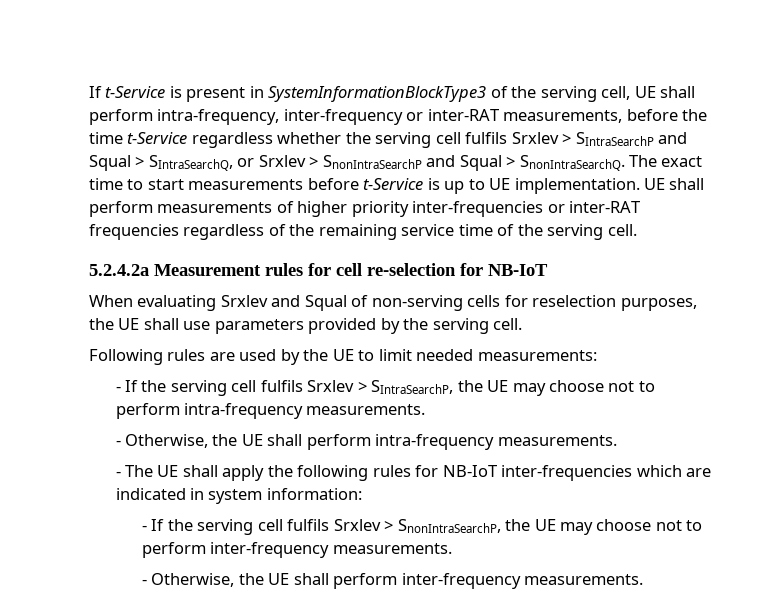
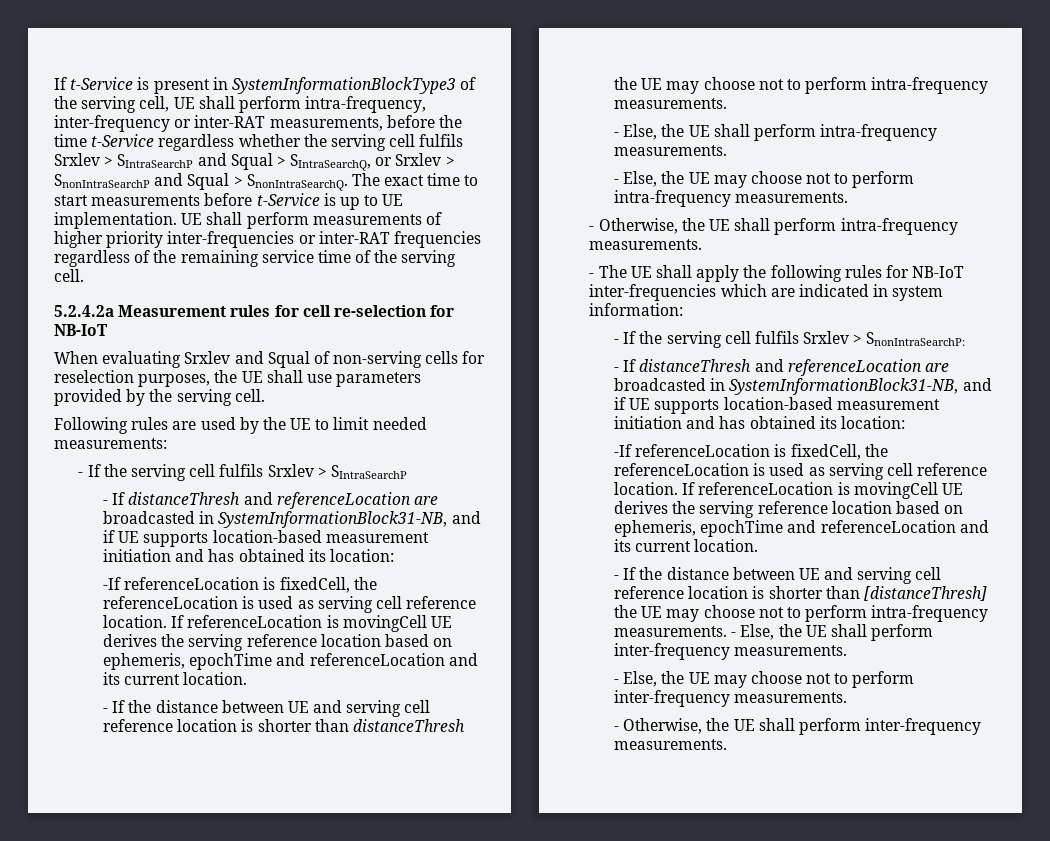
[371,380,454,394] SIntraSearchP, -> [330,465,407,479] [102,492,438,509] [102,511,481,528] [102,530,429,547] [102,549,394,562] [102,577,377,593] [102,596,477,613] [102,615,452,632] [102,634,453,651] [102,653,478,670] [102,672,248,685] [102,700,431,717] [102,719,465,732] [613,77,989,94] [613,98,727,109] [613,124,938,141] [613,145,727,156] [613,171,658,187] SIntraSearchP // - If distanceThresh and referenceLocation are broadcasted in SystemInformationBlock31-NB, and if UE supports location-based measurement initiation and has obtained its location: // -If referenceLocation is fixedCell, the referenceLocation is used as serving cell reference location. If referenceLocation is movingCell UE derives the serving reference location based on ephemeris, epochTime and referenceLocation and its current location. // - If the distance between UE and serving cell reference location is shorter than distanceThresh the UE may choose not to perform intra-frequency measurements. // - Else, the UE shall perform intra-frequency measurements. // - Else,
[397,519,501,533] SnonIntraSearchP, -> [866,332,966,346] [613,359,949,376] [613,378,992,395] [613,397,940,414] [613,416,905,429] [613,444,888,460] [613,463,988,480] [613,482,963,499] [613,501,964,518] [613,520,989,537] [613,539,759,552] [613,567,942,584] [613,586,987,601] [613,605,989,622] [613,624,934,641] [613,643,848,660] [613,671,658,687] SnonIntraSearchP: // - If distanceThresh and referenceLocation are broadcasted in SystemInformationBlock31-NB, and if UE supports location-based measurement initiation and has obtained its location: // -If referenceLocation is fixedCell, the referenceLocation is used as serving cell reference location. If referenceLocation is movingCell UE derives the serving reference location based on ephemeris, epochTime and referenceLocation and its current location. // - If the distance between UE and serving cell reference location is shorter than [distanceThresh] the UE may choose not to perform intra-frequency measurements. - Else, the UE shall perform inter-frequency measurements. // - Else,

